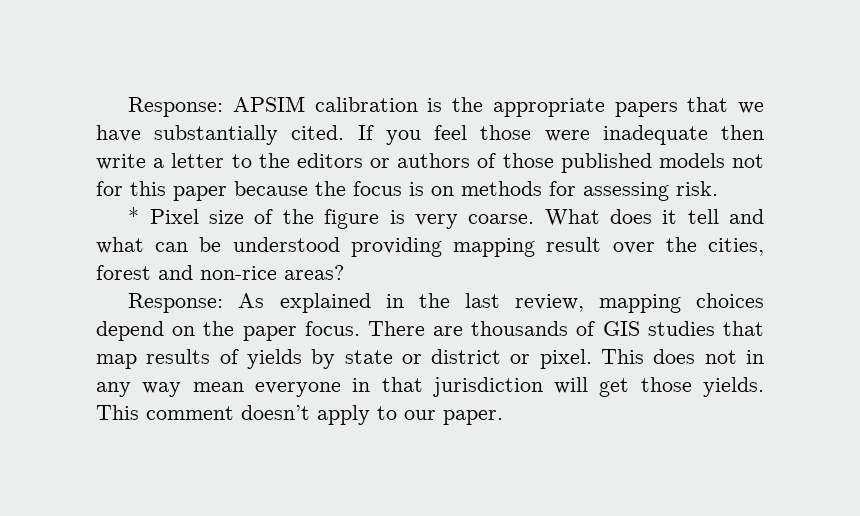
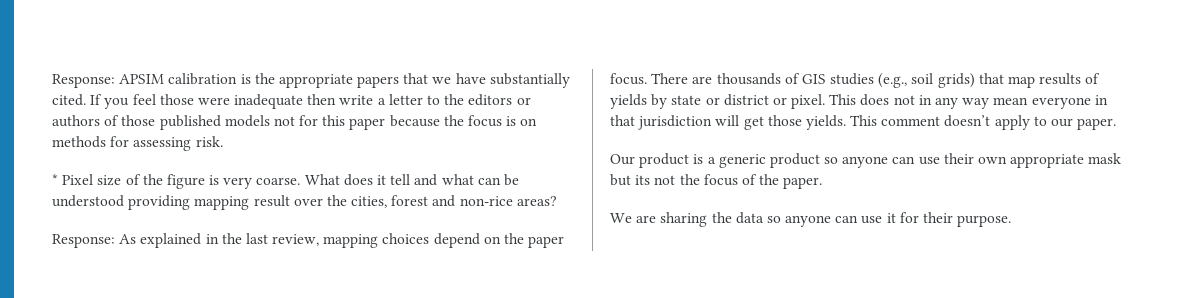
(715, 328) none -> [878,73,975,88] (e.g., soil grids)
(503, 417) none -> [610,153,1122,168] [610,174,823,189] [610,212,1012,227] // Our product is a generic product so anyone can use their own appropriate mask but its not the focus of the paper. // We are sharing the data so anyone can use it for their purpose.

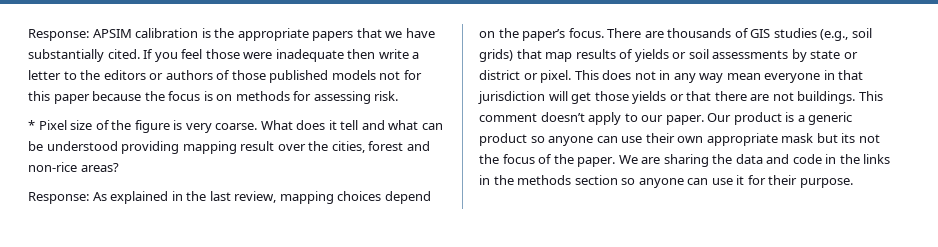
[528,236,565,248] paper -> [522,29,566,41] paper’s
(647, 101) none -> [672,49,789,59] or soil assessments
[805,115,846,130] yields. -> [632,91,856,104] yields or that there are not buildings.
(1117, 124) // -> (704, 120) none
(823, 183) // -> (616, 162) none
(764, 218) none -> [766,154,891,164] [479,175,618,185] and code in the links in the methods section

